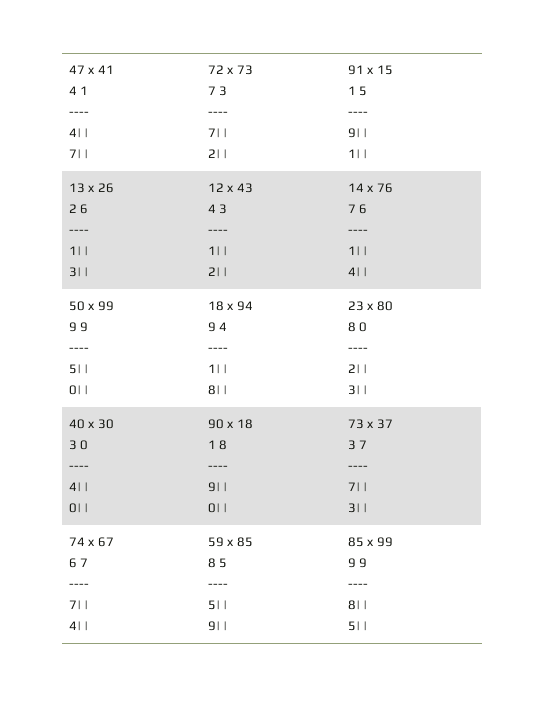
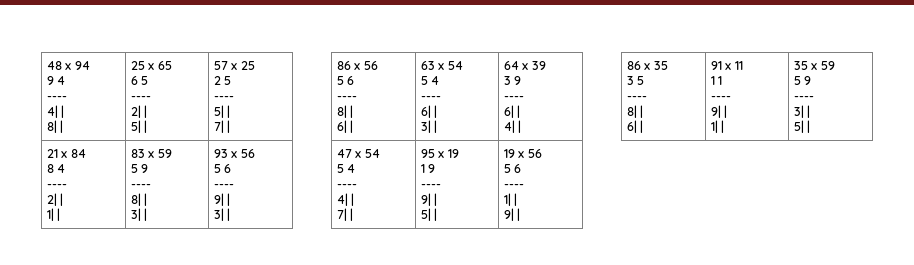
[68,65,114,74] [68,86,89,95] 47 x 41 // 4 1 -> [46,61,90,70] [46,76,66,85] [46,96,67,100] [46,105,65,118] [46,120,64,133] [130,61,172,70] [130,76,149,85] [130,96,151,100] [130,105,148,118] [130,120,148,133] [213,61,255,70] [213,76,232,85] [213,96,234,100] [213,105,231,118] [213,120,231,133] [46,149,86,158] [46,164,66,173] [46,184,67,188] [46,193,64,206] [46,208,61,221] [130,149,172,158] [130,164,149,173] [130,184,151,188] [130,193,148,206] [130,208,148,221] [213,149,255,158] [213,164,232,173] [213,184,234,188] [213,193,231,206] [213,208,231,221] [336,61,378,70] [336,76,355,85] [336,96,357,100] [336,105,354,118] [336,120,354,133] [420,61,463,70] [420,76,440,85] [420,96,441,100] [420,105,438,118] [420,120,438,133] [503,61,546,70] [503,76,522,85] [503,96,524,100] [503,105,521,118] [503,120,522,133] [336,149,380,158] [336,164,356,173] 48 x 94 // 9 4 // ---- // 4| | // 8| | | 25 x 65 // 6 5 // ---- // 2| | // 5| | | 57 x 25 // 2 5 // ---- // 5| | // 7| | // 21 x 84 // 8 4 // ---- // 2| | // 1| | | 83 x 59 // 5 9 // ---- // 8| | // 3| | | 93 x 56 // 5 6 // ---- // 9| | // 3| | // 86 x 56 // 5 6 // ---- // 8| | // 6| | | 63 x 54 // 5 4 // ---- // 6| | // 3| | | 64 x 39 // 3 9 // ---- // 6| | // 4| | // 47 x 54 // 5 4
[207,65,253,75] [207,86,228,96] [207,111,228,116] [207,128,228,138] [207,149,220,159] 72 x 73 // 7 3 // ---- // 7| | // 2| -> [420,149,459,158] [420,164,436,173] [420,184,441,188] [420,193,438,206] [420,208,438,221] [503,149,542,158] [503,164,522,173] [503,184,524,188] [503,193,518,206] [503,208,521,221] [626,61,668,70] [626,76,645,85] [626,96,647,100] [626,105,644,118] [626,120,637,133] 95 x 19 // 1 9 // ---- // 9| | // 5| | | 19 x 56 // 5 6 // ---- // 1| | // 9| | // 86 x 35 // 3 5 // ---- // 8| | // 6|
[376,65,393,75] [347,86,368,96] 15 // 1 5 -> [734,61,743,70] [710,76,723,85] 11 // 1 1
[68,183,114,193] [68,204,89,214] [68,229,89,234] [68,246,89,256] [68,267,89,277] [207,183,253,193] [207,204,228,214] [207,229,228,234] [207,246,228,256] [207,267,228,277] [347,183,393,193] [347,204,368,214] [347,229,368,234] [347,246,368,256] [347,267,368,277] [68,301,114,311] [68,322,89,332] [68,347,89,352] [68,364,89,374] [68,385,89,395] [207,301,253,311] [207,322,228,332] [207,347,228,352] [207,364,228,374] [207,385,228,395] [347,301,393,311] [347,322,368,332] [347,347,368,352] [347,364,368,374] [347,385,368,395] [68,419,114,429] [68,440,89,450] [68,465,89,470] [68,482,89,492] [68,503,89,513] [207,419,253,429] [207,440,228,450] [207,465,228,470] [207,482,228,492] [207,503,228,513] [347,419,393,429] [347,440,368,450] [347,465,368,470] [347,482,368,492] [347,503,368,513] [68,537,114,547] [68,558,89,568] [68,583,89,588] [68,600,89,610] [68,621,89,631] [207,537,253,547] [207,558,228,568] [207,583,228,588] [207,600,228,610] [207,621,228,631] [347,537,393,547] [347,558,368,568] [347,583,368,588] [347,600,360,610] // 13 x 26 // 2 6 // ---- // 1| | // 3| | | 12 x 43 // 4 3 // ---- // 1| | // 2| | | 14 x 76 // 7 6 // ---- // 1| | // 4| | // 50 x 99 // 9 9 // ---- // 5| | // 0| | | 18 x 94 // 9 4 // ---- // 1| | // 8| | | 23 x 80 // 8 0 // ---- // 2| | // 3| | // 40 x 30 // 3 0 // ---- // 4| | // 0| | | 90 x 18 // 1 8 // ---- // 9| | // 0| | | 73 x 37 // 3 7 // ---- // 7| | // 3| | // 74 x 67 // 6 7 // ---- // 7| | // 4| | | 59 x 85 // 8 5 // ---- // 5| | // 9| | | 85 x 99 // 9 9 // ---- // 8| -> [793,61,835,70] [793,76,812,85] [793,96,814,100] [793,105,804,118] | 35 x 59 // 5 9 // ---- // 3|

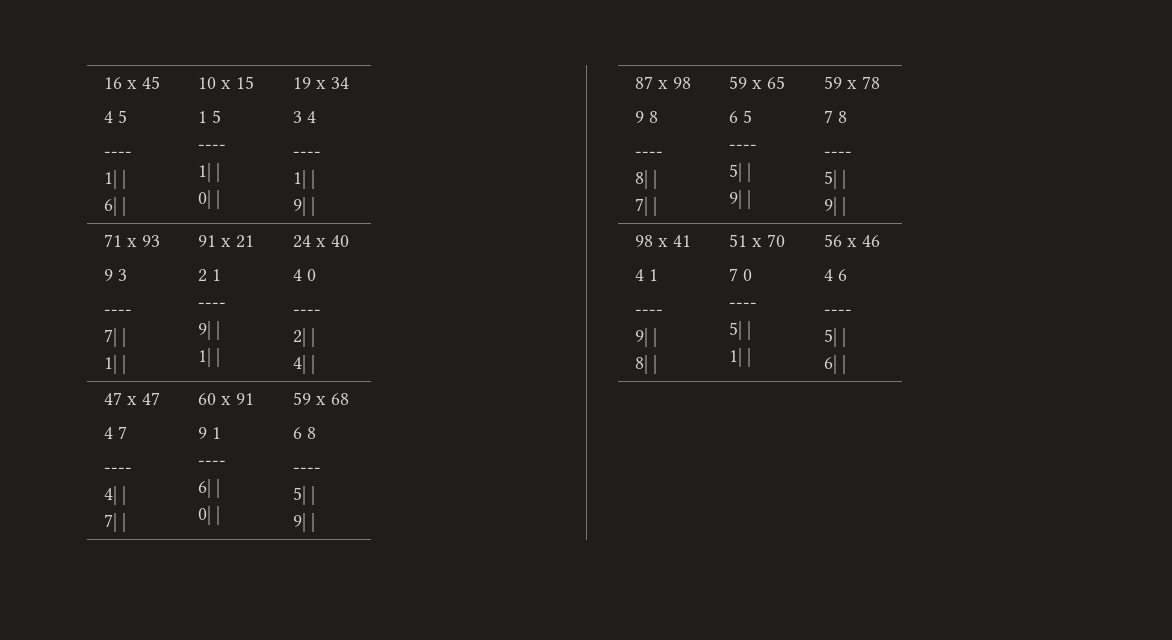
[46,61,90,70] [46,76,66,85] [46,96,67,100] [46,105,65,118] [46,120,64,133] [130,61,172,70] [130,76,149,85] [130,96,151,100] [130,105,148,118] [130,120,148,133] [213,61,255,70] [213,76,232,85] [213,96,234,100] [213,105,231,118] [213,120,231,133] [46,149,86,158] [46,164,66,173] [46,184,67,188] [46,193,64,206] [46,208,61,221] [130,149,172,158] [130,164,149,173] [130,184,151,188] [130,193,148,206] [130,208,148,221] [213,149,255,158] [213,164,232,173] [213,184,234,188] [213,193,231,206] [213,208,231,221] [336,61,378,70] [336,76,355,85] [336,96,357,100] [336,105,354,118] [336,120,354,133] [420,61,463,70] [420,76,440,85] [420,96,441,100] [420,105,438,118] [420,120,438,133] [503,61,546,70] [503,76,522,85] [503,96,524,100] [503,105,521,118] [503,120,522,133] [336,149,380,158] [336,164,356,173] [336,184,357,188] [336,193,355,206] [336,208,354,221] [420,149,459,158] [420,164,436,173] [420,184,441,188] [420,193,438,206] [420,208,431,221] 48 x 94 // 9 4 // ---- // 4| | // 8| | | 25 x 65 // 6 5 // ---- // 2| | // 5| | | 57 x 25 // 2 5 // ---- // 5| | // 7| | // 21 x 84 // 8 4 // ---- // 2| | // 1| | | 83 x 59 // 5 9 // ---- // 8| | // 3| | | 93 x 56 // 5 6 // ---- // 9| | // 3| | // 86 x 56 // 5 6 // ---- // 8| | // 6| | | 63 x 54 // 5 4 // ---- // 6| | // 3| | | 64 x 39 // 3 9 // ---- // 6| | // 4| | // 47 x 54 // 5 4 // ---- // 4| | // 7| | | 95 x 19 // 1 9 // ---- // 9| | // 5| -> [103,76,161,89] [103,110,128,123] [103,151,132,157] [103,170,127,189] [103,197,127,216] [197,76,255,89] [197,110,222,123] [197,144,226,150] [197,163,221,182] [197,190,211,209] 16 x 45 // 4 5 // ---- // 1| | // 6| | | 10 x 15 // 1 5 // ---- // 1| | // 0|
[527,149,542,158] [503,164,522,173] 56 // 5 6 -> [331,77,350,89] [292,111,317,123] 34 // 3 4
[626,61,668,70] [626,76,645,85] [626,96,647,100] [626,105,644,118] [626,120,637,133] 86 x 35 // 3 5 // ---- // 8| | // 6| -> [103,234,161,247] [103,269,128,281] [103,309,132,315] [103,328,127,347] [103,355,117,374] 71 x 93 // 9 3 // ---- // 7| | // 1|
[734,61,743,70] [710,76,715,85] 11 // 1 -> [236,235,255,248] [197,269,207,282] 21 // 2
[793,61,835,70] [793,76,812,85] [793,96,814,100] [793,105,811,118] [793,120,804,133] 35 x 59 // 5 9 // ---- // 3| | // 5| -> [292,235,350,248] [292,269,317,281] [292,309,321,315] [292,328,316,347] [292,355,316,374] [103,392,161,405] [103,426,128,439] [103,467,132,473] [103,486,127,505] [103,513,127,532] [197,393,255,405] [197,427,222,439] [197,460,226,466] [197,479,221,498] [197,506,221,525] [292,392,350,405] [292,427,317,439] [292,467,321,473] [292,486,316,505] [292,513,316,532] [634,76,692,89] [634,111,659,123] [634,151,663,157] [634,170,658,189] [634,197,658,216] [728,76,786,89] [728,110,753,123] [728,144,757,150] [728,163,752,182] [728,190,752,209] [823,76,881,89] [823,110,848,123] [823,151,852,157] [823,170,847,189] [823,197,847,216] [634,235,692,247] [634,269,659,281] [634,309,663,315] [634,328,658,347] [634,355,658,374] [728,234,786,247] [728,268,753,281] [728,302,757,308] [728,321,752,340] [728,348,752,367] [823,234,881,247] [823,269,848,281] [823,309,852,315] [823,328,847,347] [823,355,837,374] 24 x 40 // 4 0 // ---- // 2| | // 4| | // 47 x 47 // 4 7 // ---- // 4| | // 7| | | 60 x 91 // 9 1 // ---- // 6| | // 0| | | 59 x 68 // 6 8 // ---- // 5| | // 9| | // 87 x 98 // 9 8 // ---- // 8| | // 7| | | 59 x 65 // 6 5 // ---- // 5| | // 9| | | 59 x 78 // 7 8 // ---- // 5| | // 9| | // 98 x 41 // 4 1 // ---- // 9| | // 8| | | 51 x 70 // 7 0 // ---- // 5| | // 1| | | 56 x 46 // 4 6 // ---- // 5| | // 6|

